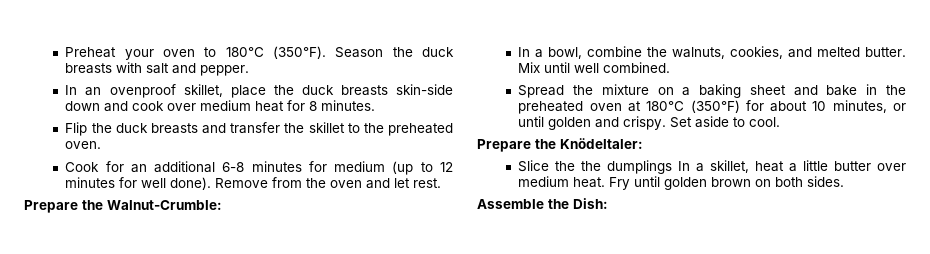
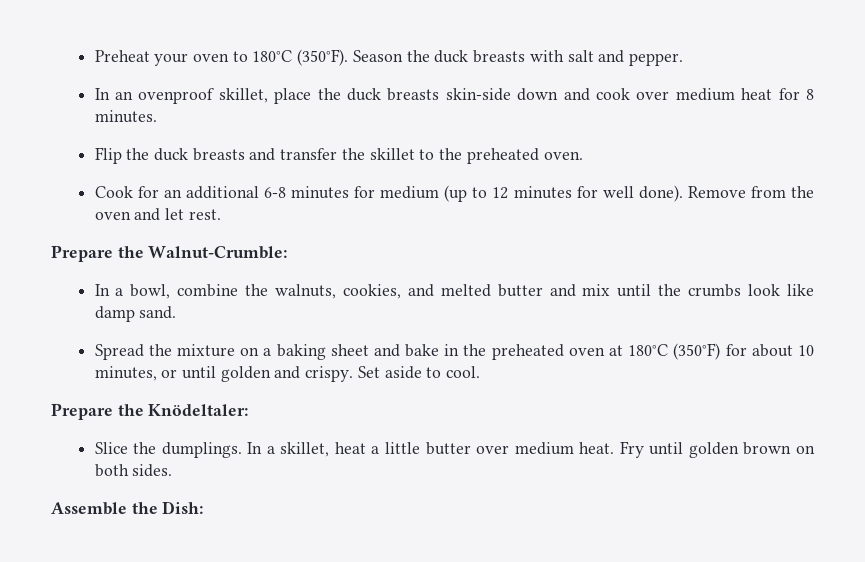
[865,47,906,57] [518,62,671,73] butter. Mix until well combined. -> [497,284,814,297] [94,306,177,322] butter and mix until the crumbs look like damp sand.
[581,160,673,174] the dumplings -> [161,442,242,458] dumplings.

